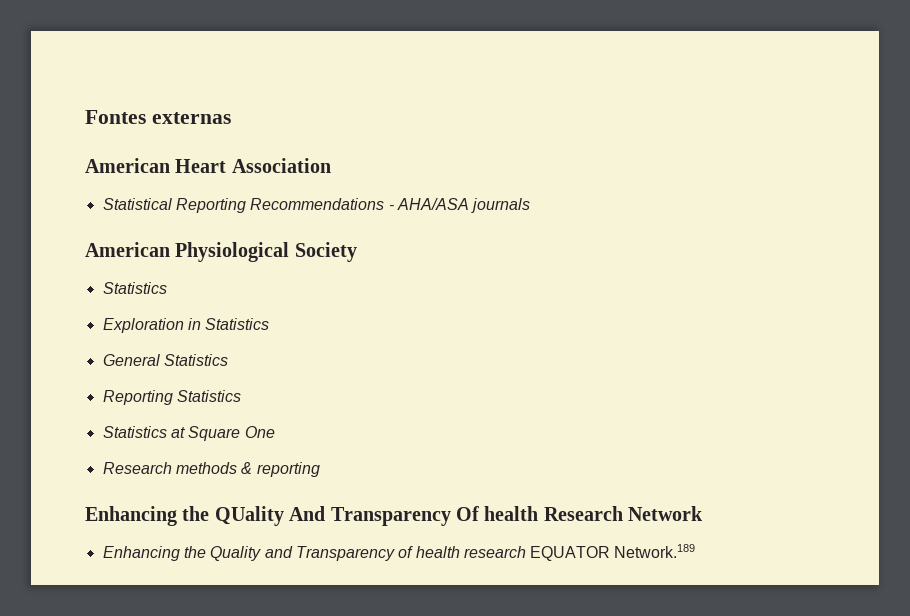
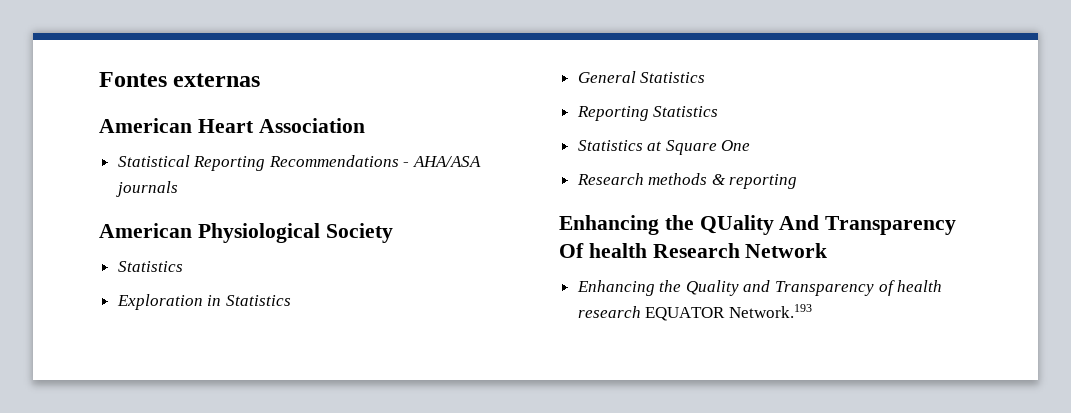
[614,544,696,558] Network.189 -> [728,304,812,318] Network.193

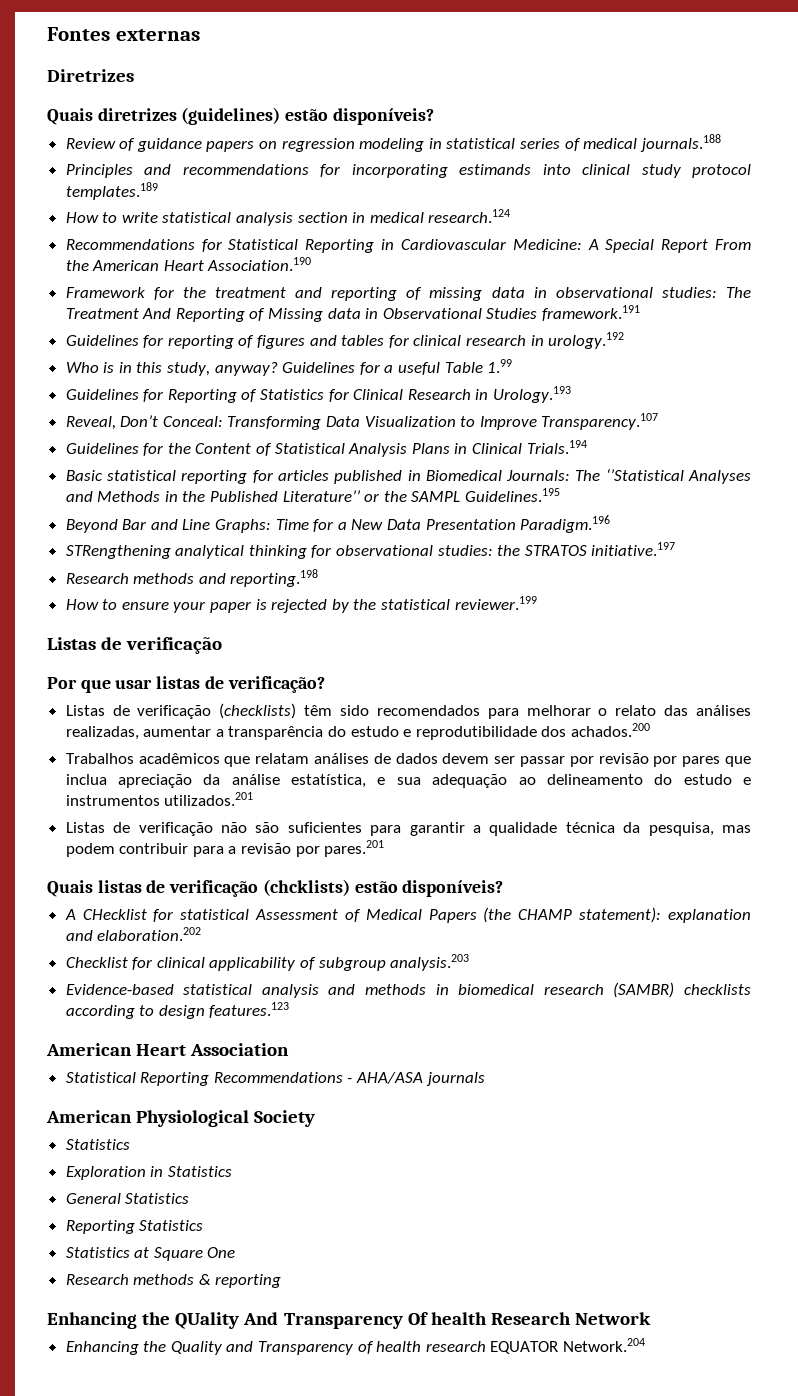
(261, 80) none -> [47,69,134,82] [47,107,434,125] [65,134,721,152] [65,164,751,178] [65,182,158,200] [65,209,511,226] [65,239,751,253] [65,257,312,271] [65,287,752,301] [65,305,641,322] [65,332,625,349] [65,359,513,376] [65,386,572,403] [65,413,659,430] [65,440,587,457] [65,468,751,484] [65,488,561,502] [65,515,611,533] [65,542,676,559] [65,569,319,587] [65,596,537,613] [47,637,223,654] [47,676,325,693] [65,703,751,719] [65,723,651,740] [65,753,751,767] [65,774,752,788] [65,792,254,806] [65,822,751,836] [65,840,385,857] [47,879,504,897] [64,907,751,923] [65,927,202,941] [65,954,470,971] [65,982,751,998] [65,1002,290,1019] // Diretrizes // Quais diretrizes (guidelines) estão disponíveis? // Review of guidance papers on regression modeling in statistical series of medical journals.188 // Principles and recommendations for incorporating estimands into clinical study protocol templates.189 // How to write statistical analysis section in medical research.124 // Recommendations for Statistical Reporting in Cardiovascular Medicine: A Special Report From the American Heart Association.190 // Framework for the treatment and reporting of missing data in observational studies: The Treatment And Reporting of Missing data in Observational Studies framework.191 // Guidelines for reporting of figures and tables for clinical research in urology.192 // Who is in this study, anyway? Guidelines for a useful Table 1.99 // Guidelines for Reporting of Statistics for Clinical Research in Urology.193 // Reveal, Don’t Conceal: Transforming Data Visualization to Improve Transparency.107 // Guidelines for the Content of Statistical Analysis Plans in Clinical Trials.194 // Basic statistical reporting for articles published in Biomedical Journals: The ‘’Statistical Analyses and Methods in the Published Literature’’ or the SAMPL Guidelines.195 // Beyond Bar and Line Graphs: Time for a New Data Presentation Paradigm.196 // STRengthening analytical thinking for observational studies: the STRATOS initiative.197 // Research methods and reporting.198 // How to ensure your paper is rejected by the statistical reviewer.199 // Listas de verificação // Por que usar listas de verificação? // Listas de verificação (checklists) têm sido recomendados para melhorar o relato das análises realizadas, aumentar a transparência do estudo e reprodutibilidade dos achados.200 // Trabalhos acadêmicos que relatam análises de dados devem ser passar por revisão por pares que inclua apreciação da análise estatística, e sua adequação ao delineamento do estudo e instrumentos utilizados.201 // Listas de verificação não são suficientes para garantir a qualidade técnica da pesquisa, mas podem contribuir para a revisão por pares.201 // Quais listas de verificação (chcklists) estão disponíveis? // A CHecklist for statistical Assessment of Medical Papers (the CHAMP statement): explanation and elaboration.202 // Checklist for clinical applicability of subgroup analysis.203 // Evidence‐based statistical analysis and methods in biomedical research (SAMBR) checklists according to design features.123
[728,304,812,318] Network.193 -> [563,1338,646,1352] Network.204

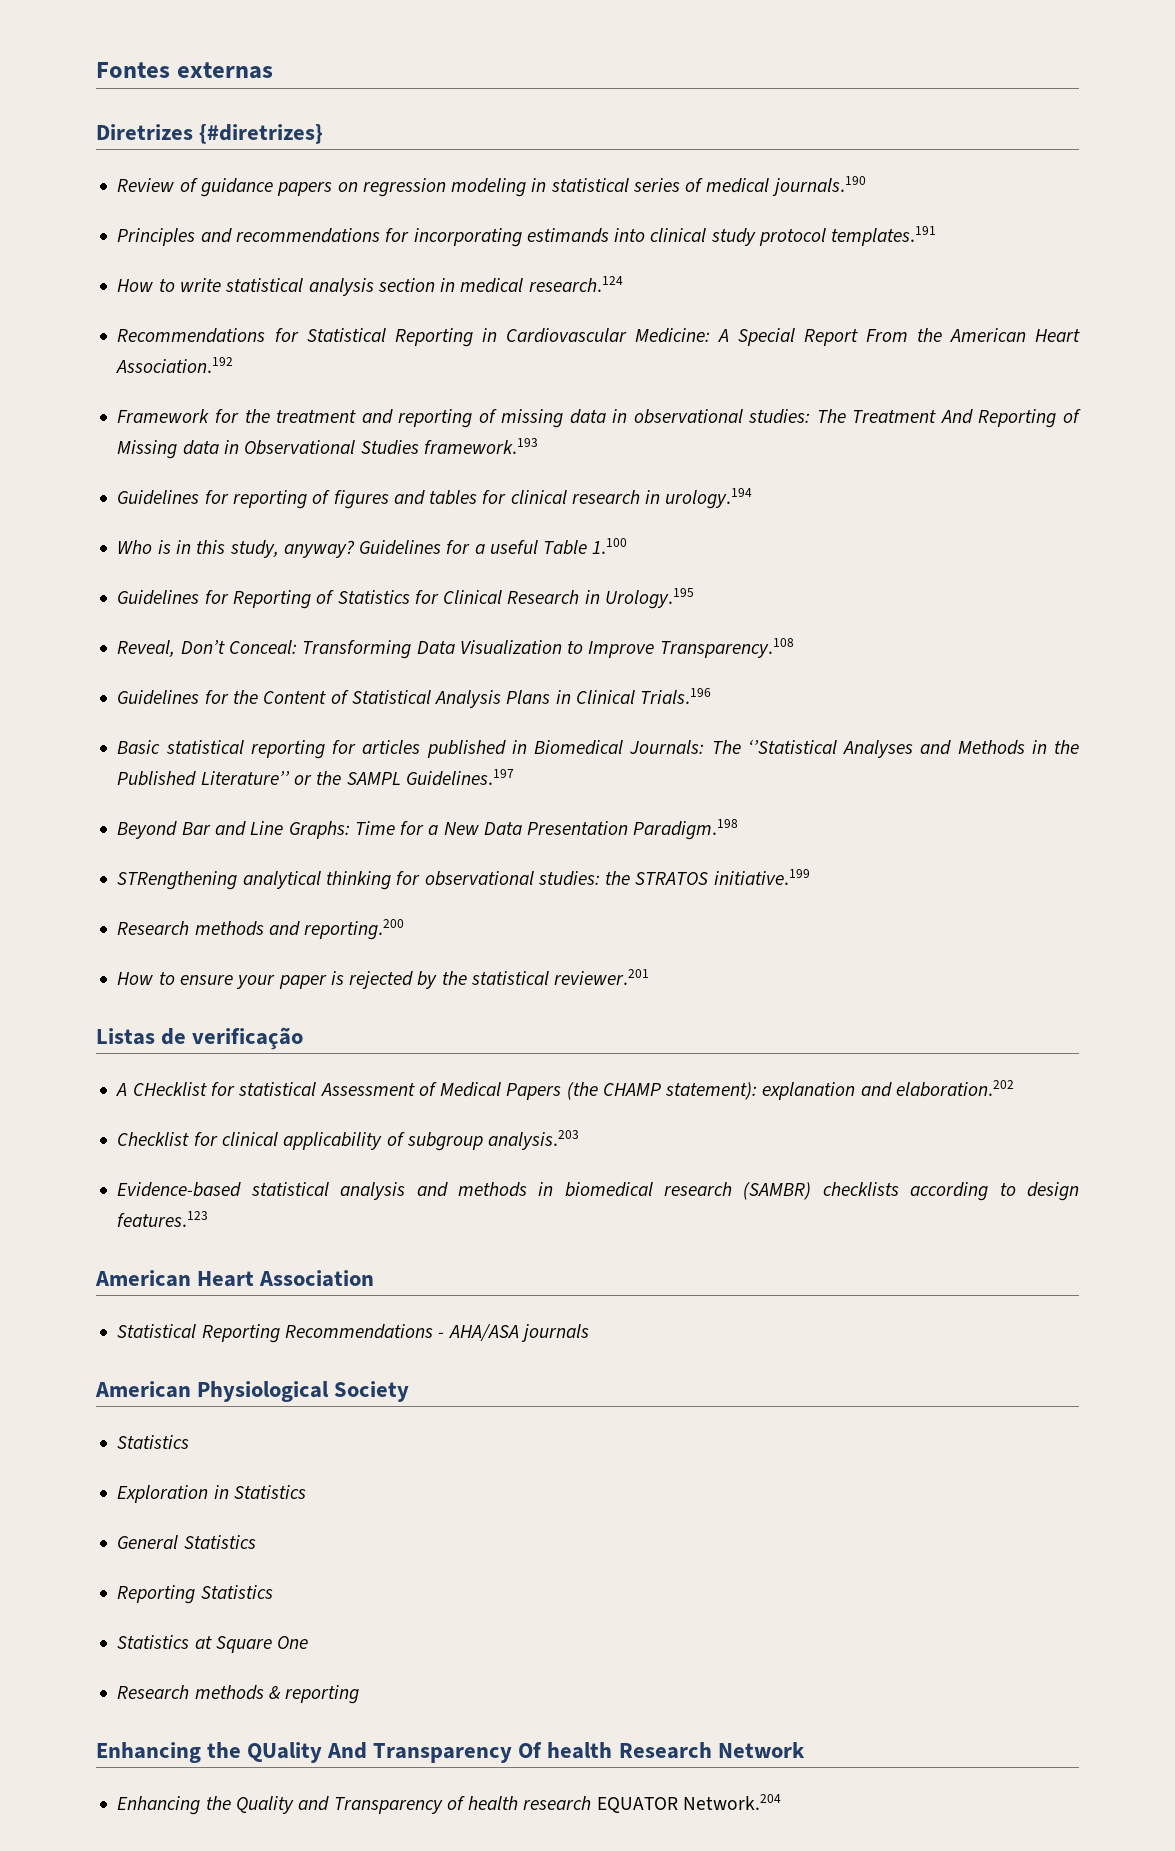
[47,107,434,125] // Quais diretrizes (guidelines) estão disponíveis? -> [199,124,324,144] {#diretrizes}
[639,134,721,152] journals.188 -> [771,176,866,196] journals.190
[65,182,158,200] templates.189 -> [831,226,937,246] templates.191
[207,257,312,271] Association.190 -> [116,357,234,373] Association.192
[542,305,641,321] framework.191 -> [423,438,538,454] framework.193
[548,332,625,349] urology.192 -> [665,488,753,509] urology.194
[487,359,513,373] 1.99 -> [592,538,628,554] 1.100
[493,386,572,403] Urology.193 -> [604,588,694,609] Urology.195
[541,413,659,430] Transparency.107 -> [659,638,794,658] Transparency.108
[526,440,587,454] Trials.194 -> [640,688,712,704] Trials.196
[465,488,561,502] Guidelines.195 -> [405,769,514,786] Guidelines.197
[520,515,611,533] Paradigm.196 -> [633,819,739,840] Paradigm.198
[591,542,676,556] initiative.197 -> [713,869,810,885] initiative.199
[230,569,319,587] reporting.198 -> [304,919,405,940] reporting.200
[454,596,537,610] [47,637,223,654] [47,676,325,693] [65,703,751,719] [65,723,651,740] [65,753,751,767] [65,774,752,788] [65,792,254,806] [65,822,751,836] [65,840,385,857] [47,879,504,897] reviewer.199 // Listas de verificação // Por que usar listas de verificação? // Listas de verificação (checklists) têm sido recomendados para melhorar o relato das análises realizadas, aumentar a transparência do estudo e reprodutibilidade dos achados.200 // Trabalhos acadêmicos que relatam análises de dados devem ser passar por revisão por pares que inclua apreciação da análise estatística, e sua adequação ao delineamento do estudo e instrumentos utilizados.201 // Listas de verificação não são suficientes para garantir a qualidade técnica da pesquisa, mas podem contribuir para a revisão por pares.201 // Quais listas de verificação (chcklists) estão disponíveis? -> [554,969,650,985] [96,1027,304,1050] reviewer.201 // Listas de verificação

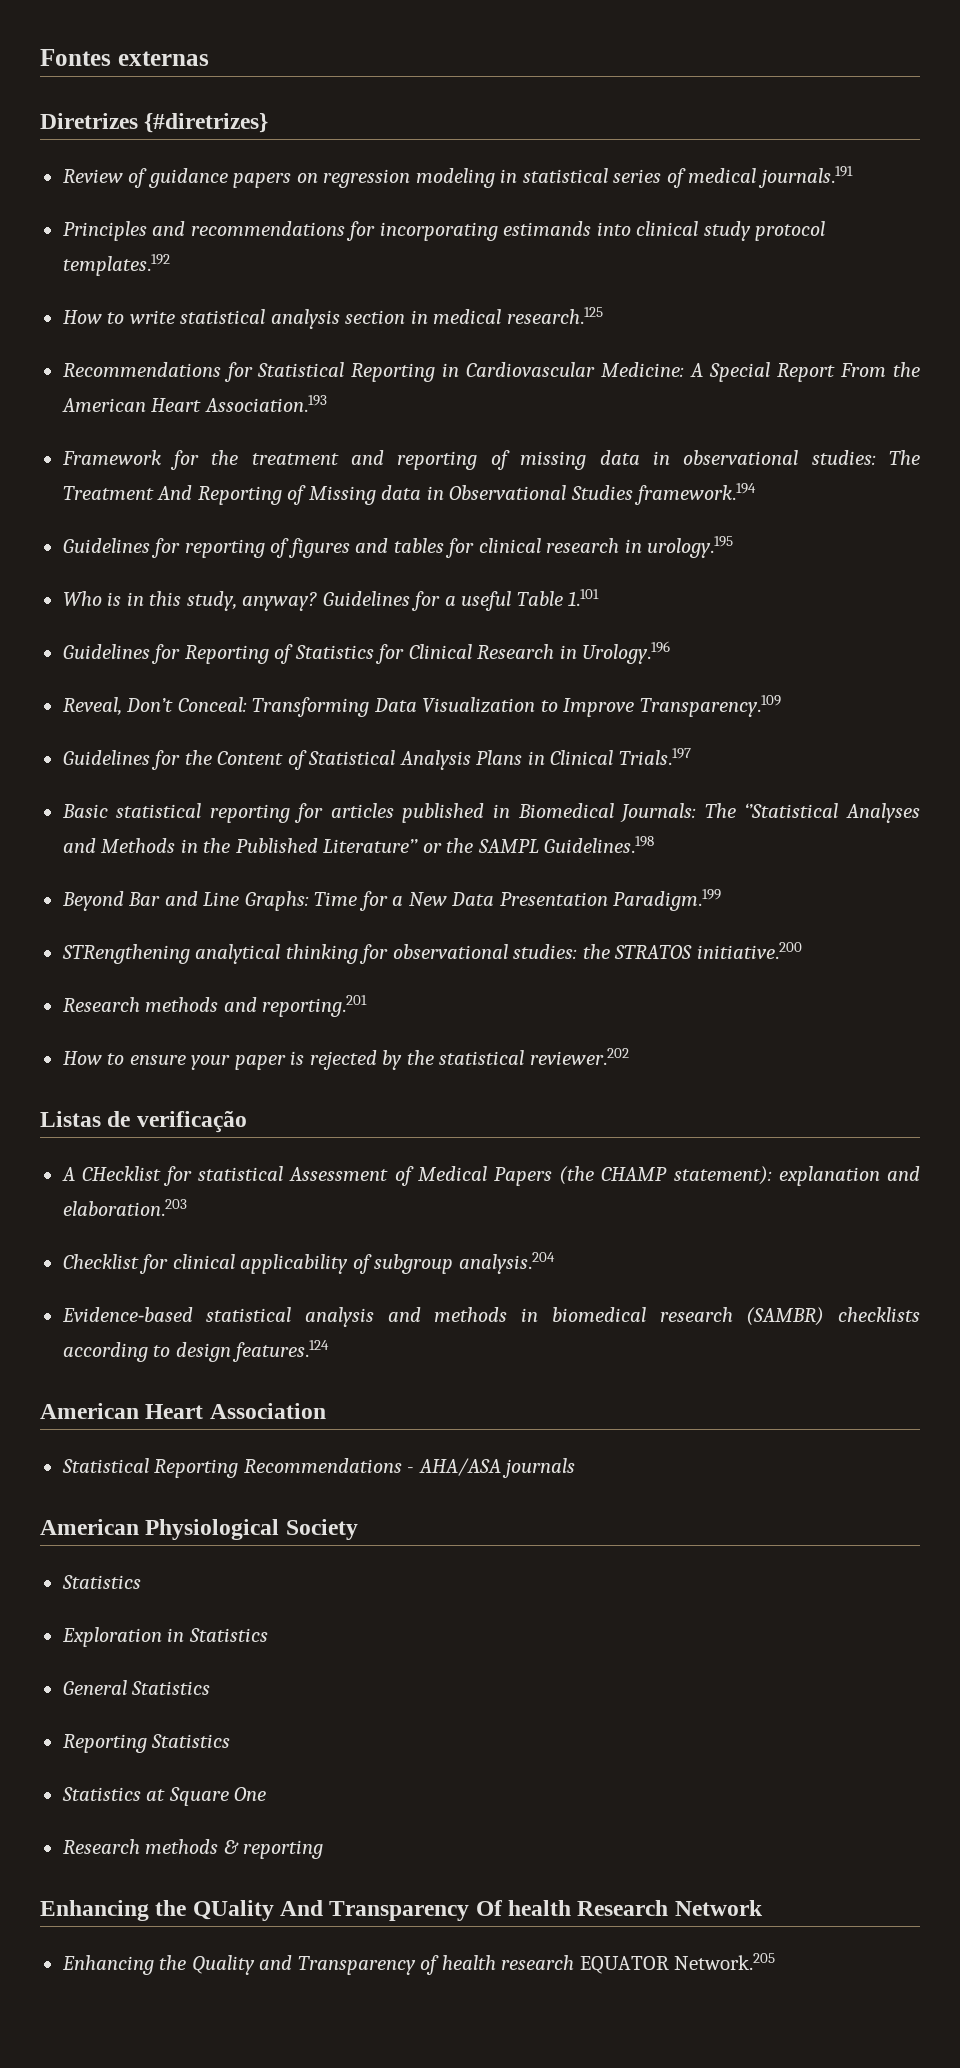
[771,176,866,196] journals.190 -> [757,166,853,188] journals.191
[831,226,937,246] templates.191 -> [62,254,170,276] templates.192
[528,276,623,292] research.124 -> [506,307,603,324] research.125
[116,357,234,373] Association.192 -> [204,395,327,412] Association.193
[423,438,538,454] framework.193 -> [634,483,757,505] framework.194
[665,488,753,509] urology.194 -> [647,536,734,558] urology.195
[592,538,628,554] 1.100 -> [568,589,600,606] 1.101
[604,588,694,609] Urology.195 -> [582,641,671,664] Urology.196
[659,638,794,658] Transparency.108 -> [639,695,781,717] Transparency.109
[640,688,712,704] Trials.196 -> [618,748,691,765] Trials.197
[405,769,514,786] Guidelines.197 -> [544,836,655,853] Guidelines.198
[633,819,739,840] Paradigm.198 -> [613,889,722,911] Paradigm.199
[713,869,810,885] initiative.199 -> [696,942,802,959] initiative.200
[304,919,405,940] reporting.200 -> [262,995,368,1017] reporting.201
[554,969,650,985] reviewer.201 -> [529,1048,629,1065] reviewer.202
[895,1080,1014,1097] elaboration.202 -> [62,1199,187,1216] elaboration.203
[488,1130,580,1150] analysis.203 -> [458,1252,555,1274] analysis.204
[117,1211,209,1227] features.123 -> [232,1340,330,1362] features.124
[682,1794,781,1810] Network.204 -> [674,1953,776,1970] Network.205

